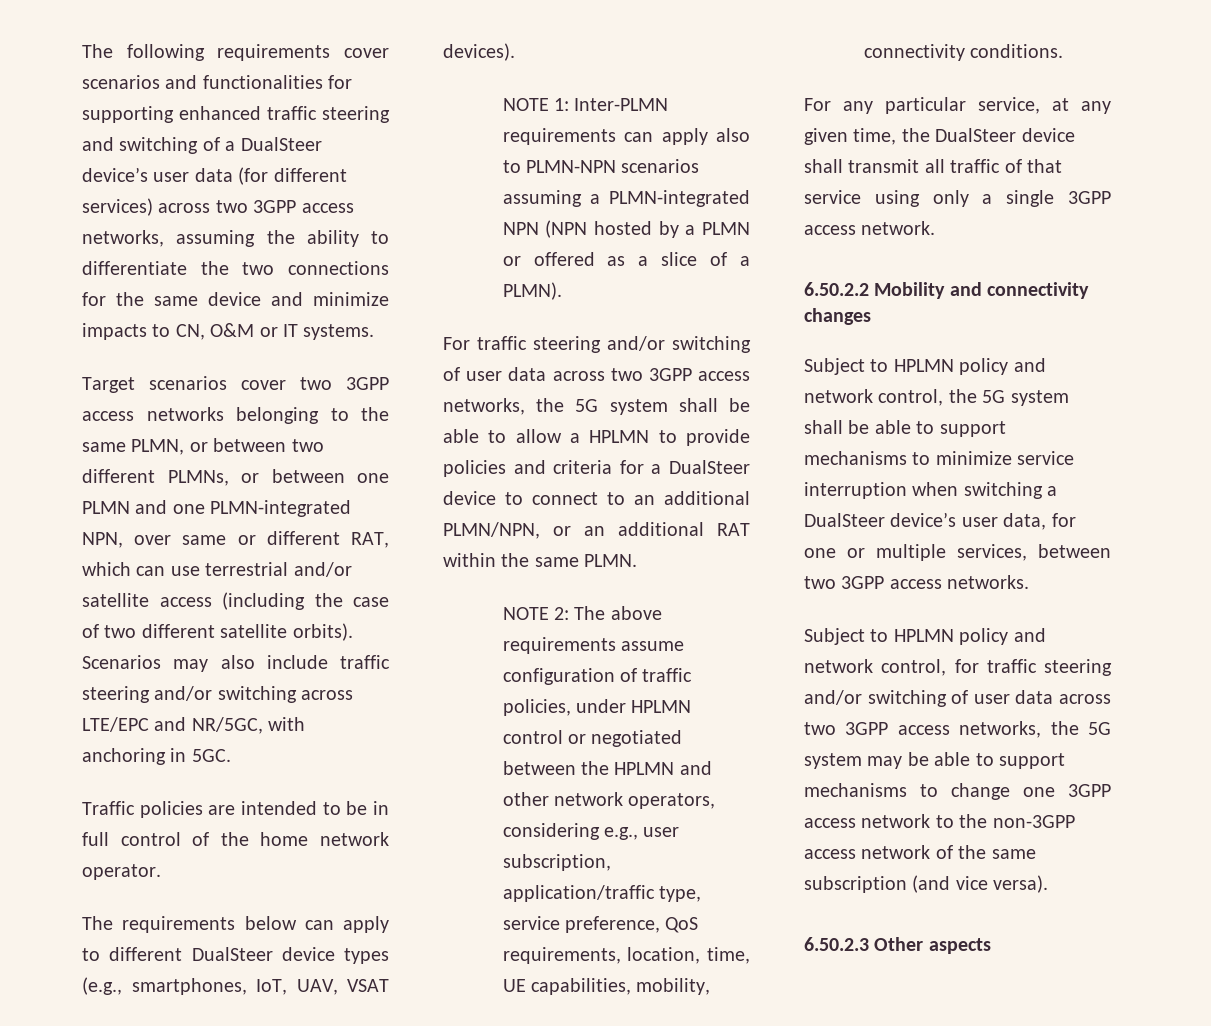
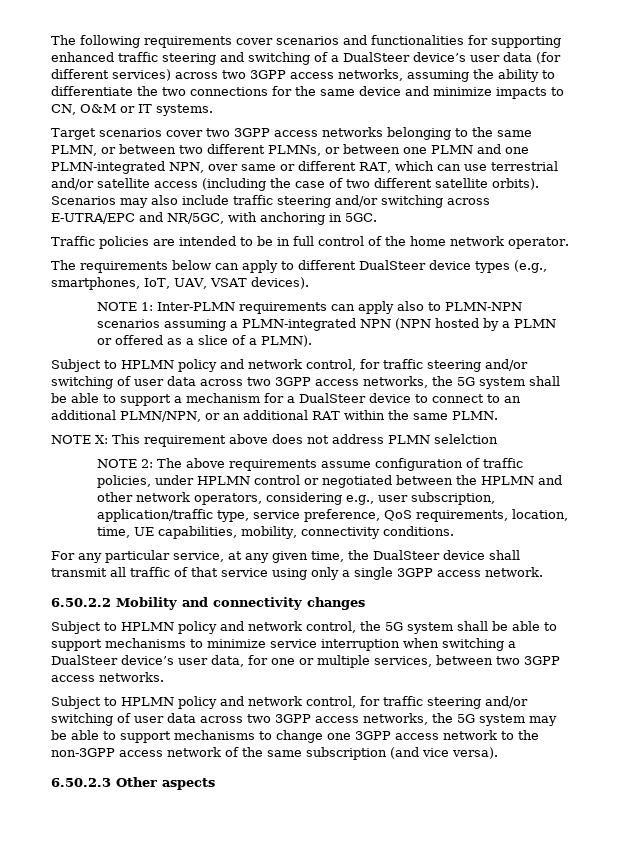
[82,717,149,732] LTE/EPC -> [51,213,135,224] E-UTRA/EPC
[443,337,470,350] For -> [51,359,380,372] Subject to HPLMN policy and network control, for
[515,429,750,446] [443,460,613,477] allow a HPLMN to provide policies and criteria -> [120,393,260,406] support a mechanism
(638, 560) none -> [51,434,498,447] // NOTE X: This requirement above does not address PLMN selelction

